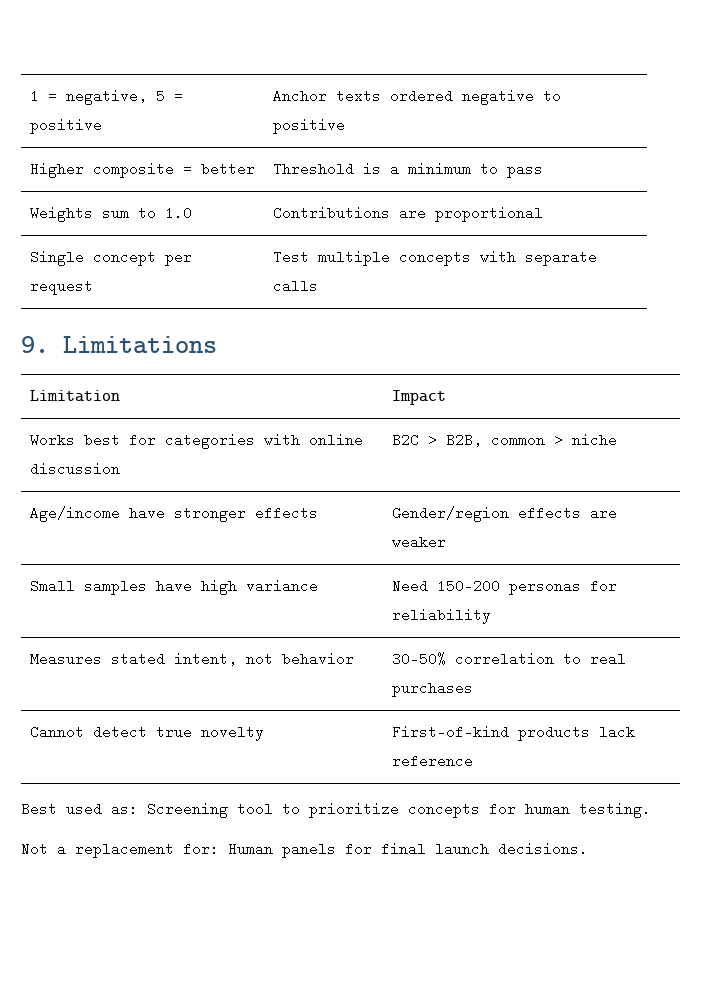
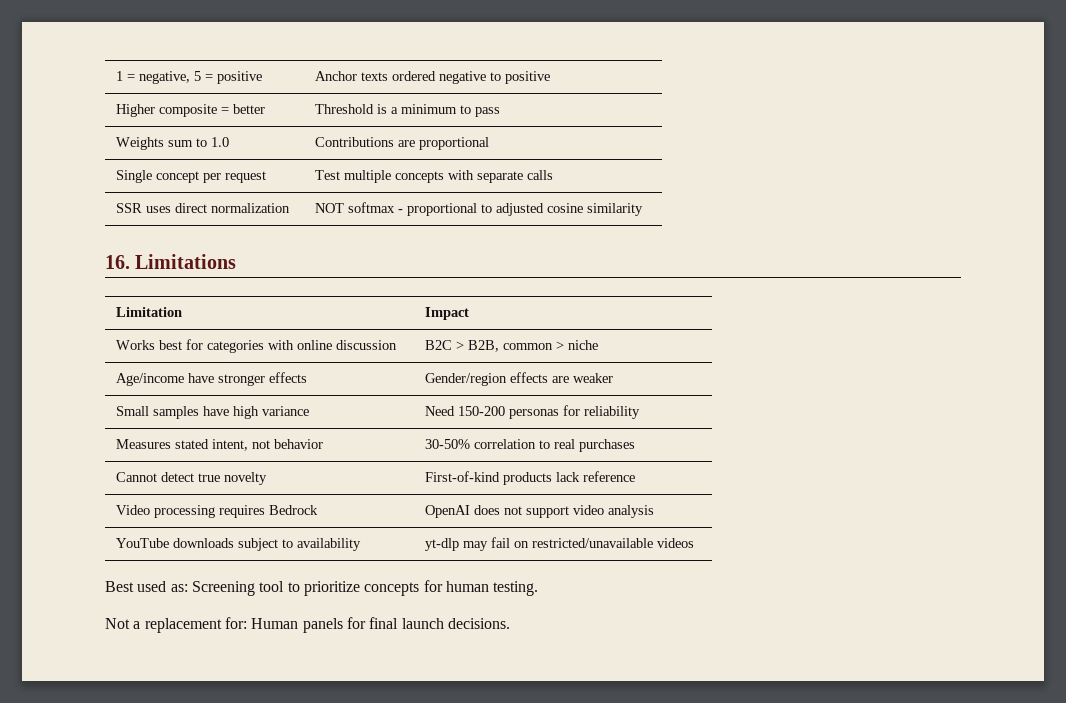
[21,336,49,353] // 9. -> [116,203,291,213] [315,202,644,216] [105,255,130,269] // SSR uses direct normalization | NOT softmax - proportional to adjusted cosine similarity // 16.
(473, 761) none -> [116,505,319,518] [425,505,655,518] [116,538,362,551] [425,537,695,551] // Video processing requires Bedrock | OpenAI does not support video analysis // YouTube downloads subject to availability | yt-dlp may fail on restricted/unavailable videos

